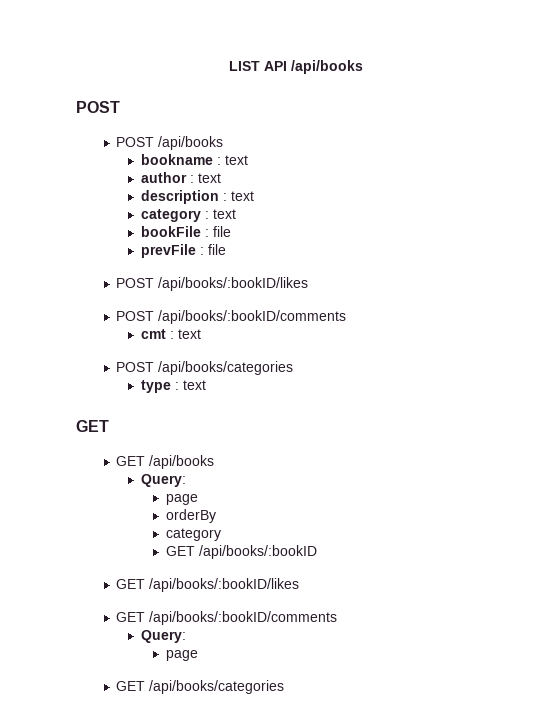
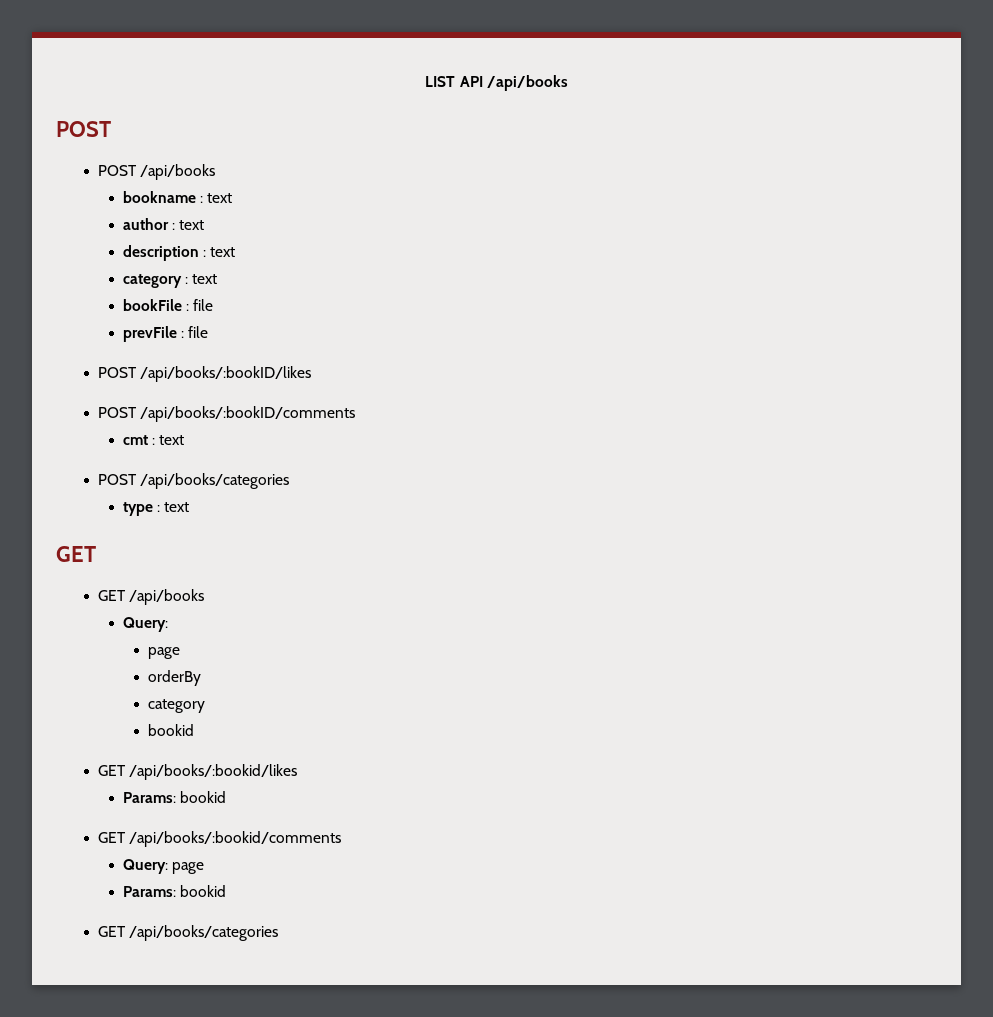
[165,545,317,559] [116,578,300,592] [116,611,338,625] [140,630,186,643] [165,650,198,661] GET /api/books/:bookID // GET /api/books/:bookID/likes // GET /api/books/:bookID/comments // Query: // page -> [148,724,195,736] [98,764,298,780] [123,791,227,803] [98,831,342,847] [123,859,205,874] [123,885,227,897] bookid // GET /api/books/:bookid/likes // Params: bookid // GET /api/books/:bookid/comments // Query: page // Params: bookid

